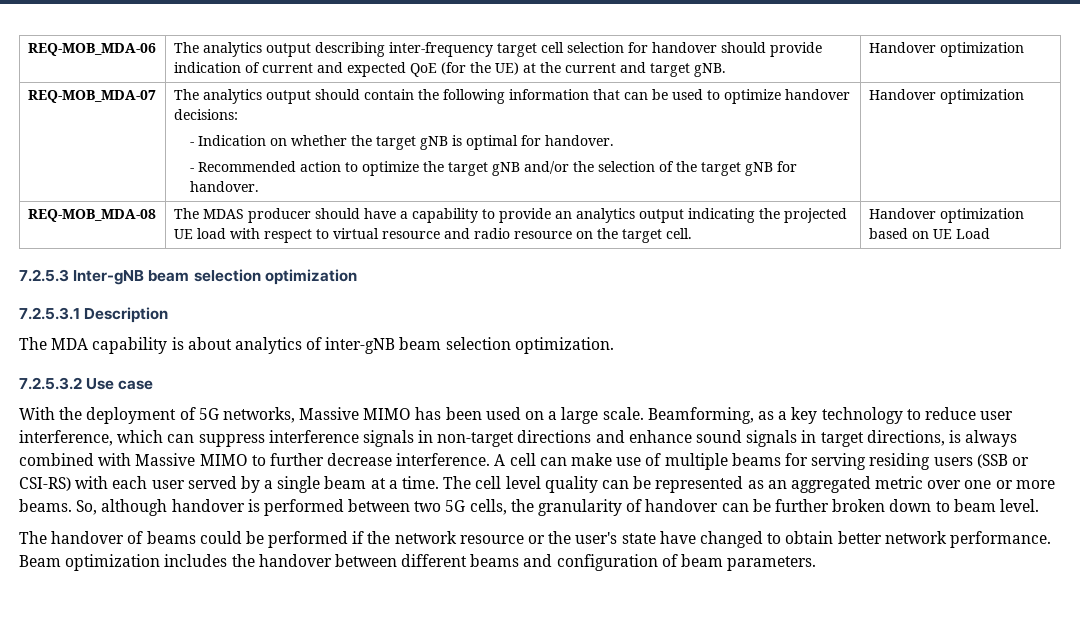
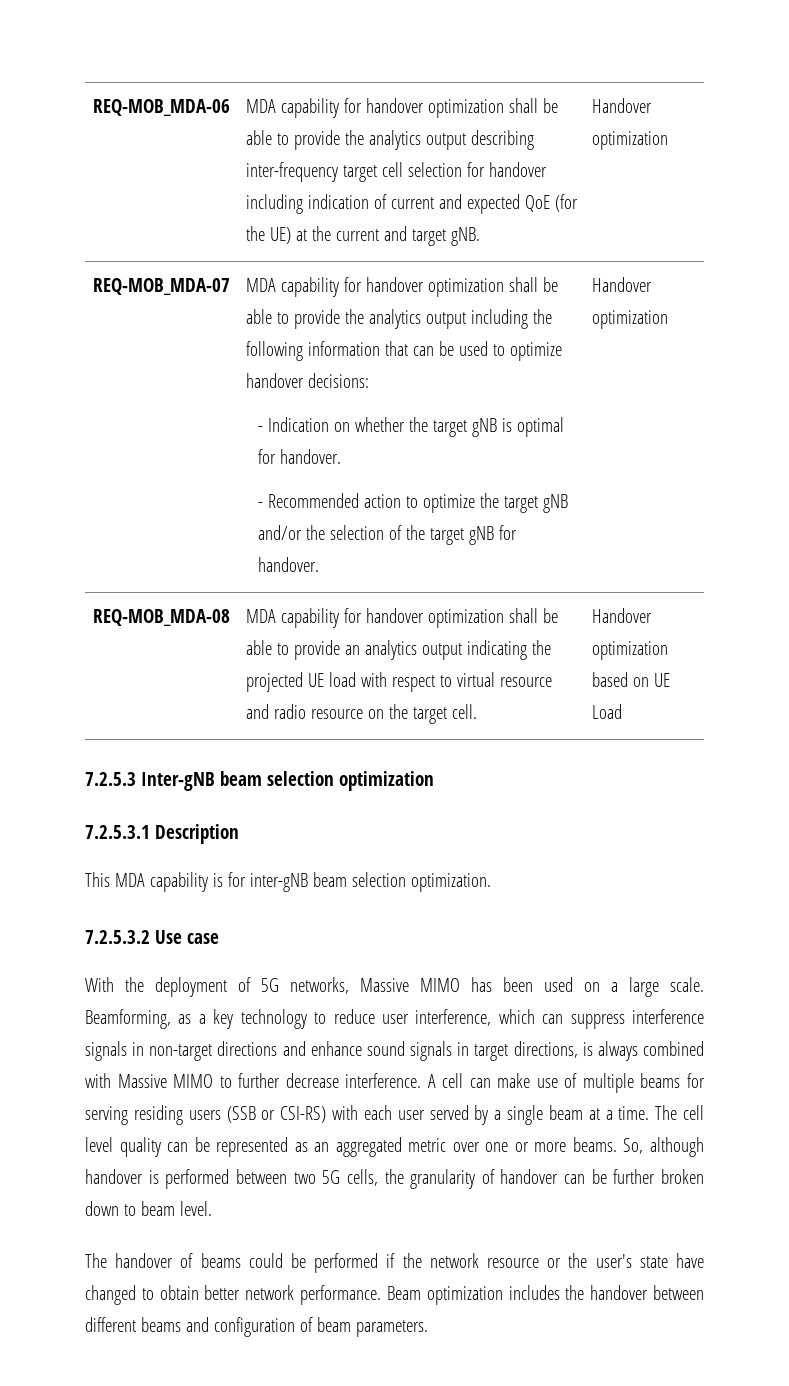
[173,42,199,53] The -> [245,98,558,118] [245,130,364,150] MDA capability for handover optimization shall be able to provide the
[720,42,822,57] should provide -> [245,194,303,214] including
[173,89,414,104] The analytics output should contain -> [245,277,558,297] [245,309,528,329] MDA capability for handover optimization shall be able to provide the analytics output including
[173,208,478,223] The MDAS producer should have a capability -> [245,608,558,628] [245,640,272,655] MDA capability for handover optimization shall be able
[19,337,47,350] The -> [85,872,110,887] This
[187,337,323,354] about analytics of -> [227,872,246,887] for

